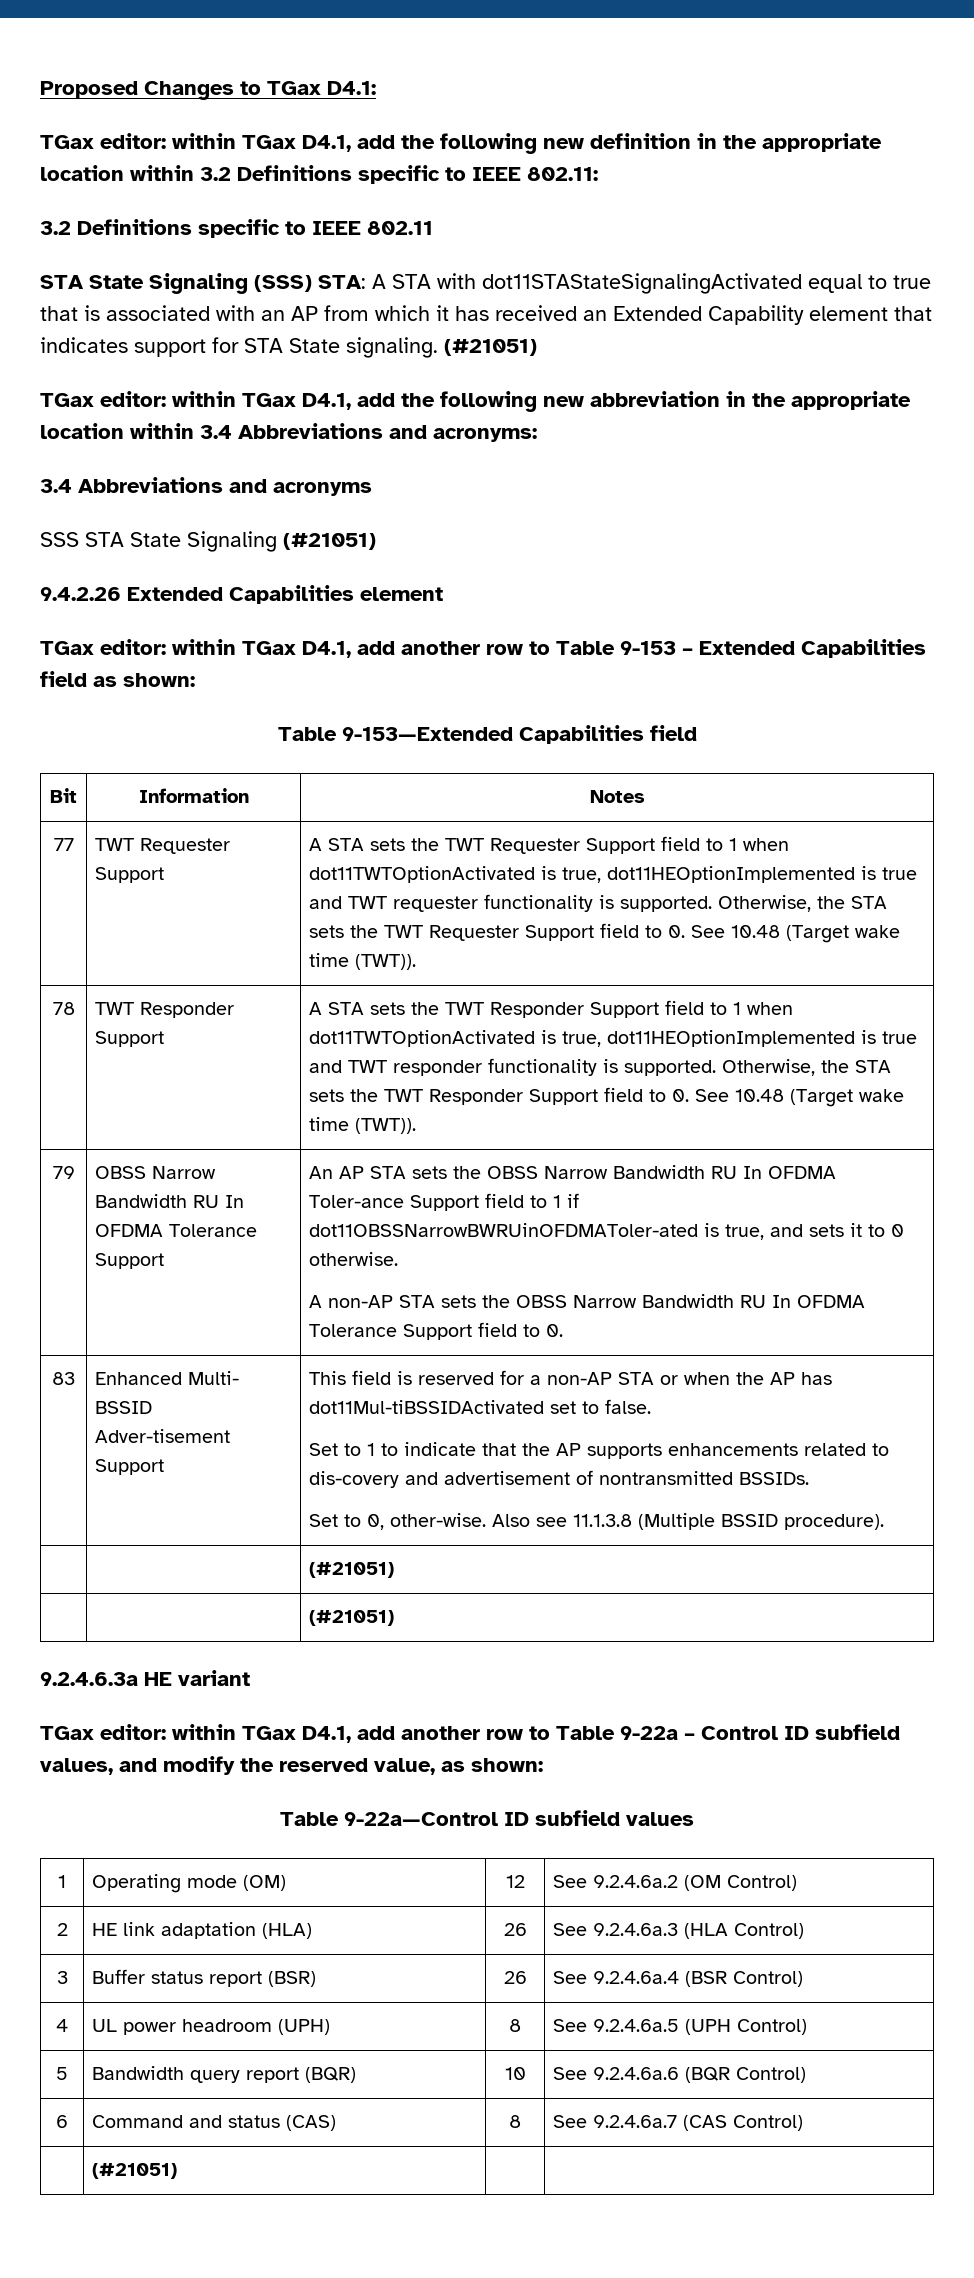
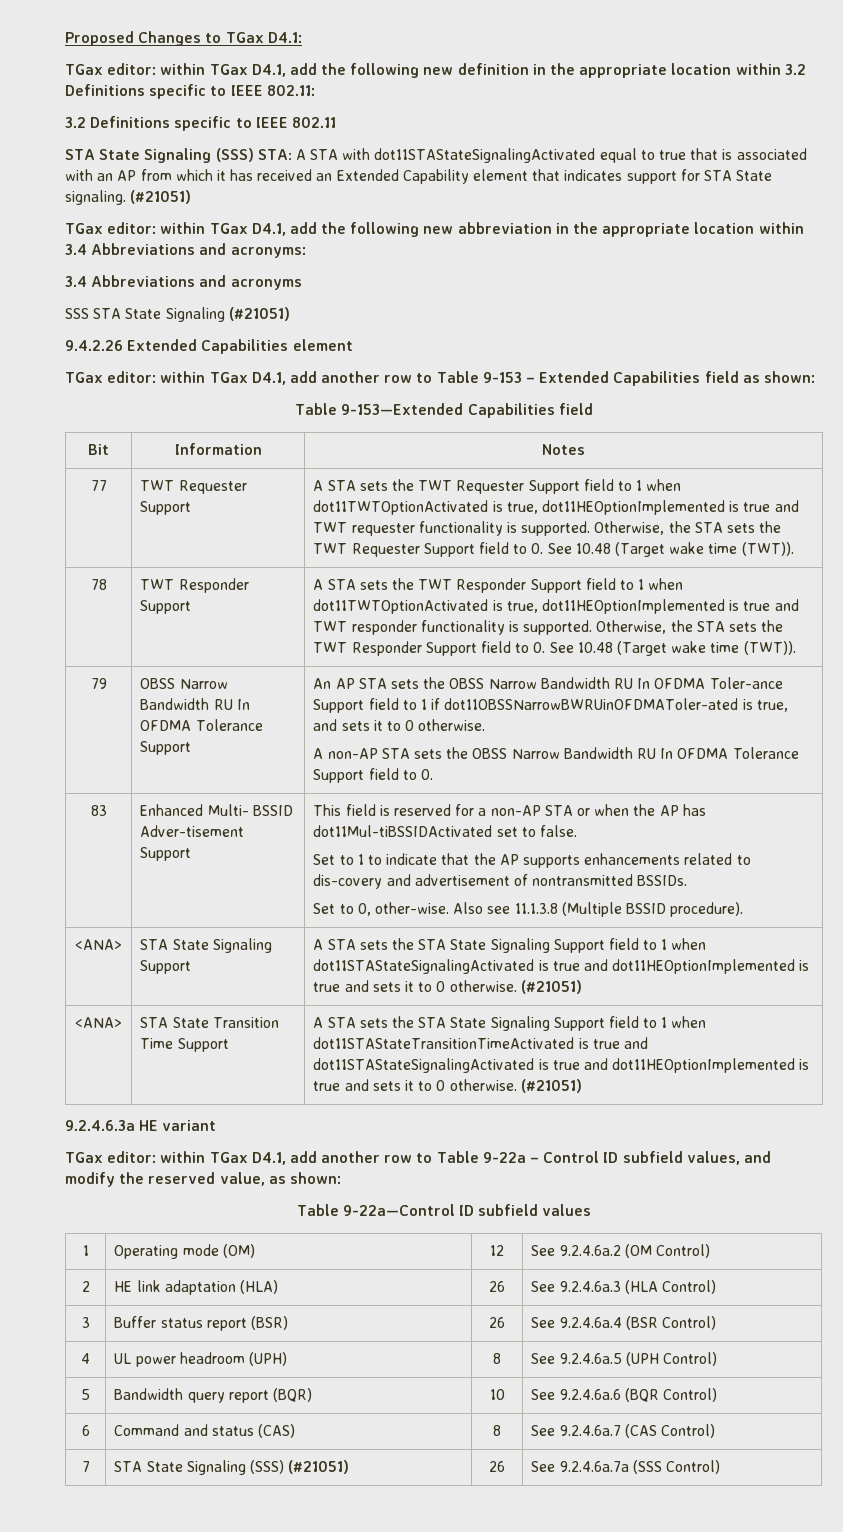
[309,1562,395,1578] | | (#21051) // | | -> [75,939,122,950] [140,938,272,953] [140,960,192,974] [313,938,707,953] [313,959,810,974] [313,980,582,994] [75,1017,122,1028] [140,1017,279,1028] [140,1038,229,1052] [313,1016,707,1031] [313,1037,649,1049] [313,1058,810,1073] [313,1079,517,1091] <ANA> | STA State Signaling Support | A STA sets the STA State Signaling Support field to 1 when dot11STAStateSignalingActivated is true and dot11HEOptionImplemented is true and sets it to 0 otherwise. (#21051) // <ANA> | STA State Transition Time Support | A STA sets the STA State Signaling Support field to 1 when dot11STAStateTransitionTimeActivated is true and dot11STAStateSignalingActivated is true and dot11HEOptionImplemented is true and sets it to 0 otherwise.
[92,2163,178,2179] | (#21051) | | -> [81,1461,90,1472] [114,1460,350,1475] [489,1461,505,1472] [531,1460,721,1474] 7 | STA State Signaling (SSS) (#21051) | 26 | See 9.2.4.6a.7a (SSS Control)

